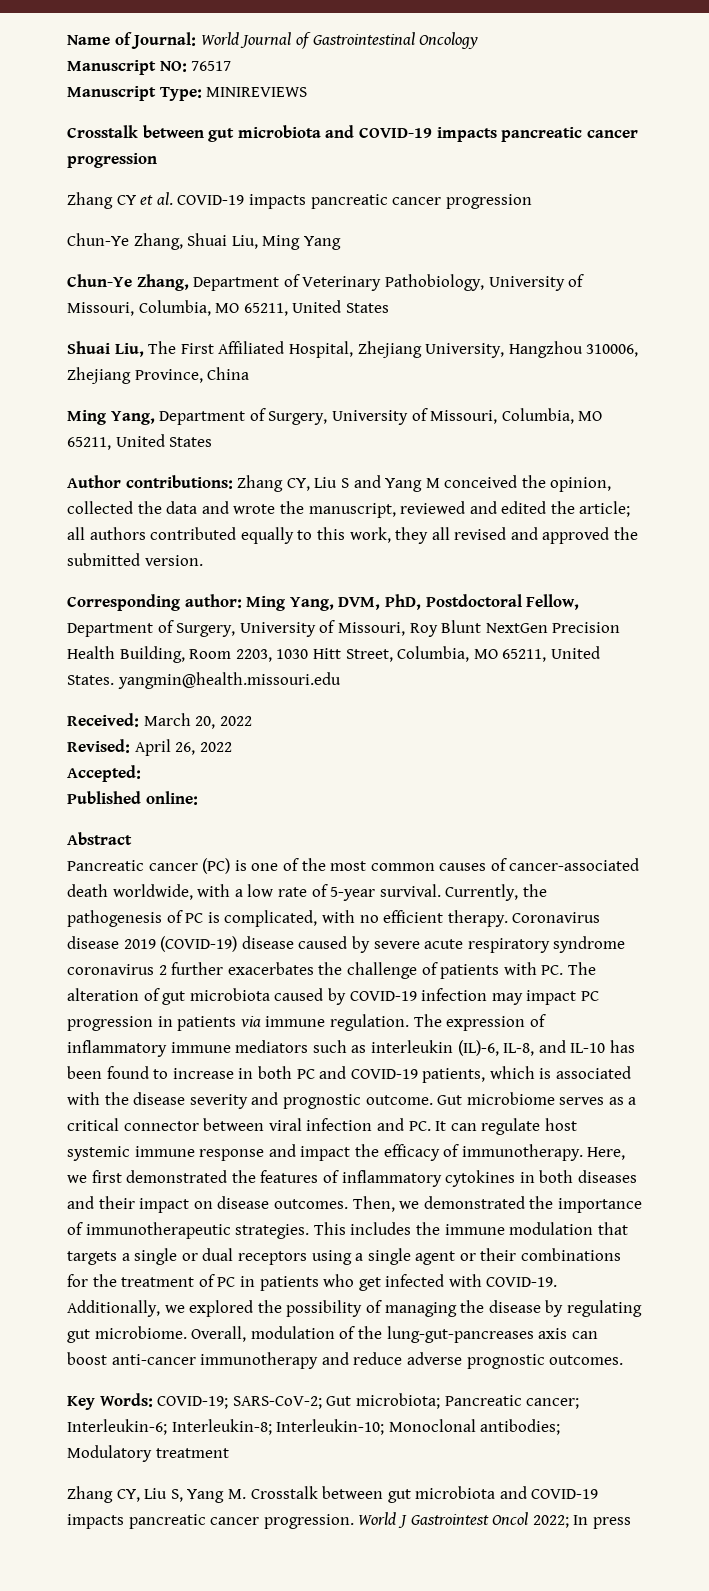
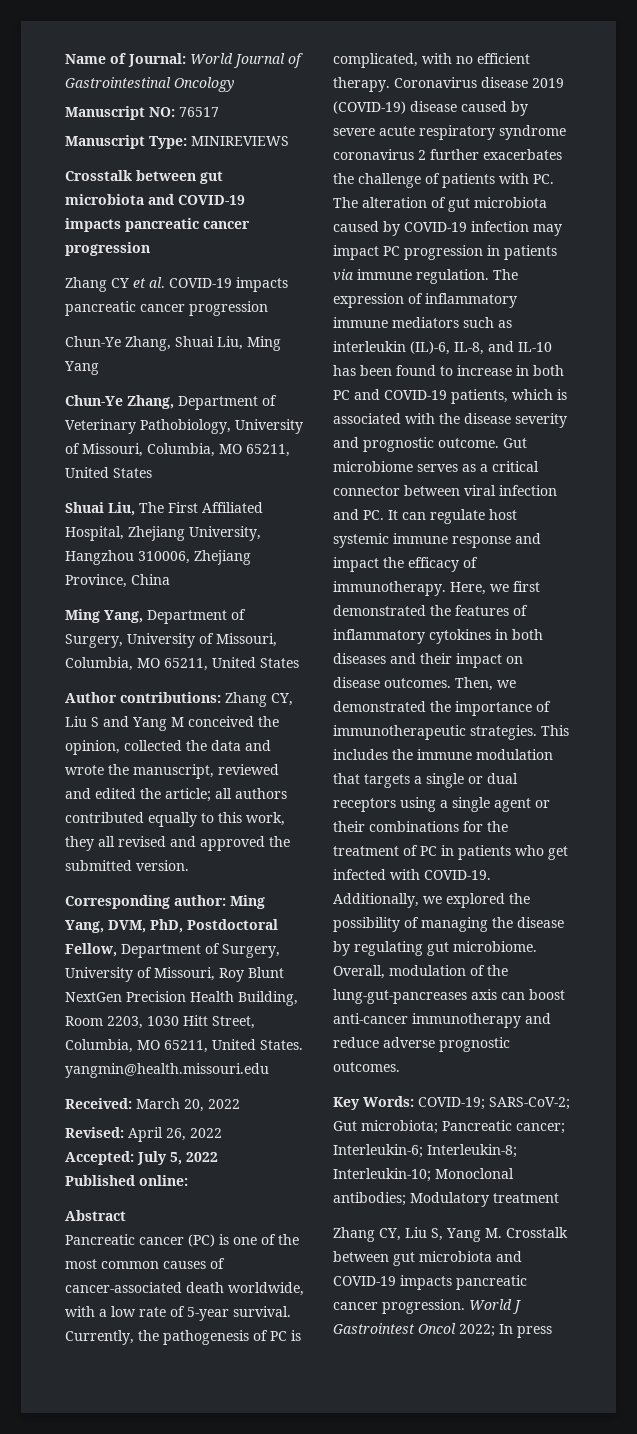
(141, 773) none -> [137,1151,218,1165] July 5, 2022

